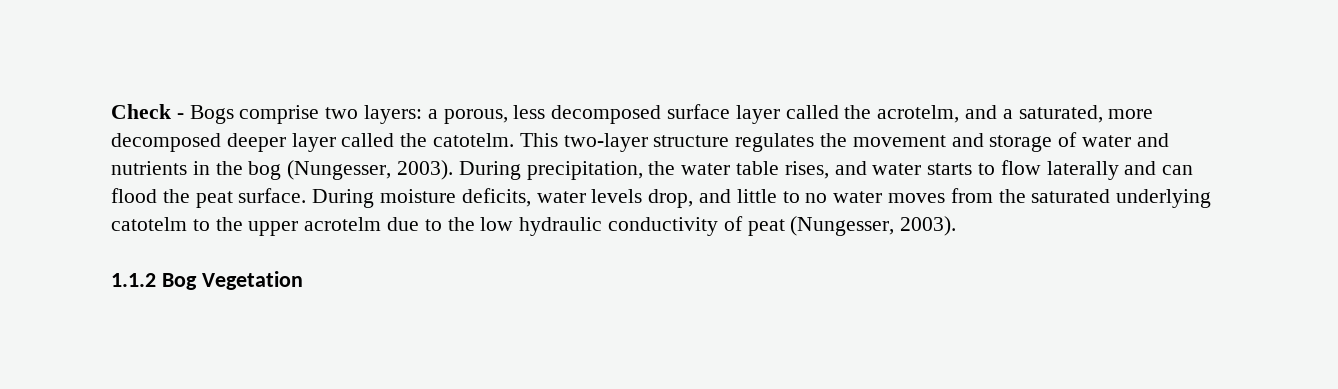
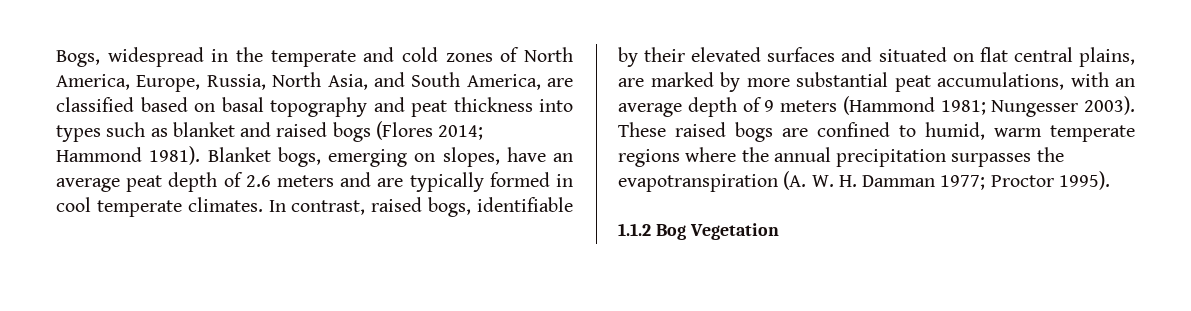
[111,104,1154,124] [111,132,1169,152] [111,160,1194,180] [111,188,1212,208] [111,216,957,236] Check - Bogs comprise two layers: a porous, less decomposed surface layer called the acrotelm, and a saturated, more decomposed deeper layer called the catotelm. This two-layer structure regulates the movement and storage of water and nutrients in the bog (Nungesser, 2003). During precipitation, the water table rises, and water starts to flow laterally and can flood the peat surface. During moisture deficits, water levels drop, and little to no water moves from the saturated underlying catotelm to the upper acrotelm due to the low hydraulic conductivity of peat (Nungesser, 2003). -> [56,47,573,67] [56,72,573,92] [56,97,573,117] [56,121,484,142] [56,146,573,167] [56,172,573,192] [56,197,573,217] [618,47,1135,67] [618,72,1135,92] [618,96,1135,117] [618,122,1135,142] [618,147,1064,167] [618,171,1110,192] Bogs, widespread in the temperate and cold zones of North America, Europe, Russia, North Asia, and South America, are classified based on basal topography and peat thickness into types such as blanket and raised bogs (Flores 2014; Hammond 1981). Blanket bogs, emerging on slopes, have an average peat depth of 2.6 meters and are typically formed in cool temperate climates. In contrast, raised bogs, identifiable by their elevated surfaces and situated on flat central plains, are marked by more substantial peat accumulations, with an average depth of 9 meters (Hammond 1981; Nungesser 2003). These raised bogs are confined to humid, warm temperate regions where the annual precipitation surpasses the evapotranspiration (A. W. H. Damman 1977; Proctor 1995).

